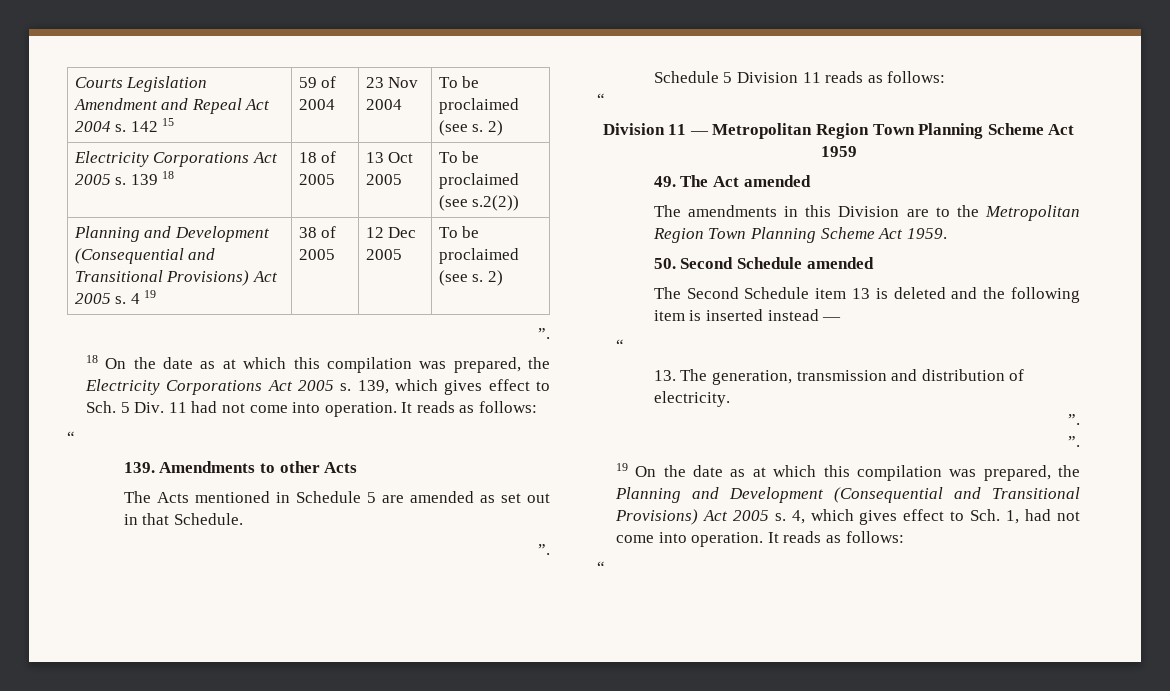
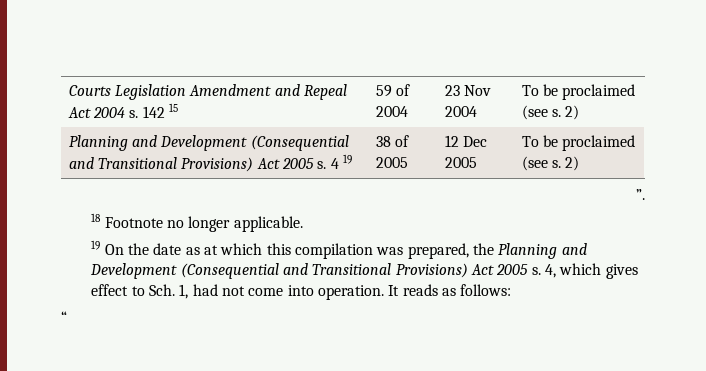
[73,151,278,167] [74,171,175,185] [298,151,337,163] [298,174,335,185] [365,152,414,163] [365,174,402,185] [438,151,480,163] [438,173,519,189] [438,195,520,211] // Electricity Corporations Act 2005 s. 139 18 | 18 of 2005 | 13 Oct 2005 | To be proclaimed (see s.2(2)) -> (580, 112) none
[105,357,550,373] [84,379,551,395] [85,401,538,417] [67,431,75,443] [123,461,358,473] [123,491,550,503] [123,513,244,525] [538,544,550,555] [653,71,946,83] [597,93,605,105] [602,123,1075,139] [820,146,857,157] [653,175,811,187] [653,205,1080,221] [652,227,947,243] [653,257,874,269] [653,287,1080,303] [653,309,842,321] [615,339,624,351] [653,369,1025,385] [653,391,730,407] [1068,414,1080,425] [1068,436,1080,447] On the date as at which this compilation was prepared, the Electricity Corporations Act 2005 s. 139, which gives effect to Sch. 5 Div. 11 had not come into operation. It reads as follows: // “ // 139. Amendments to other Acts // The Acts mentioned in Schedule 5 are amended as set out in that Schedule. // ”. // Schedule 5 Division 11 reads as follows: // “ // Division 11 — Metropolitan Region Town Planning Scheme Act 1959 // 49. The Act amended // The amendments in this Division are to the Metropolitan Region Town Planning Scheme Act 1959. // 50. Second Schedule amended // The Second Schedule item 13 is deleted and the following item is inserted instead — // “ // 13. The generation, transmission and distribution of electricity. // ”. // ”. -> [104,216,303,232] Footnote no longer applicable.

